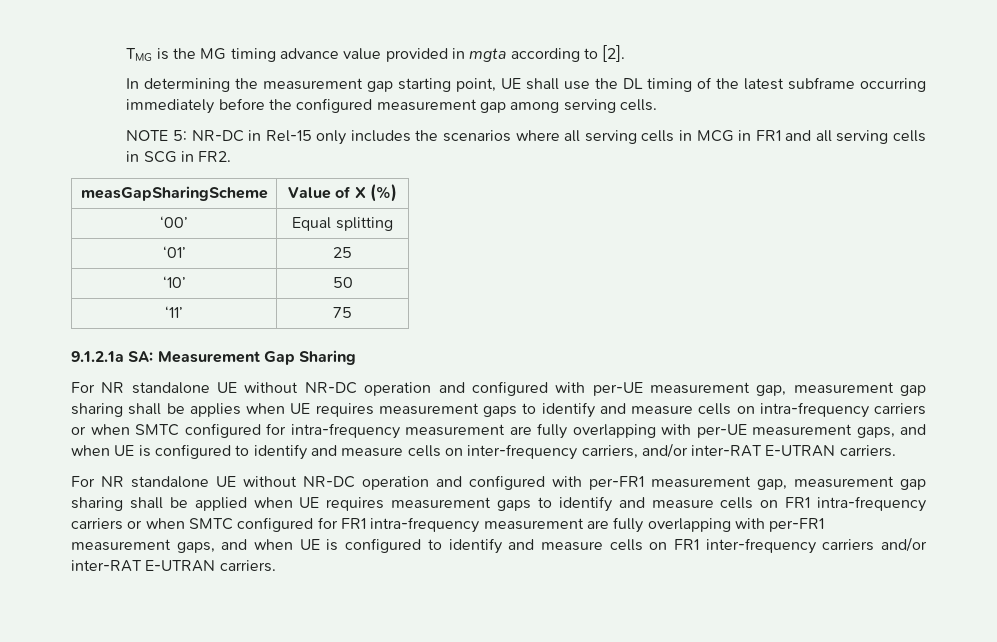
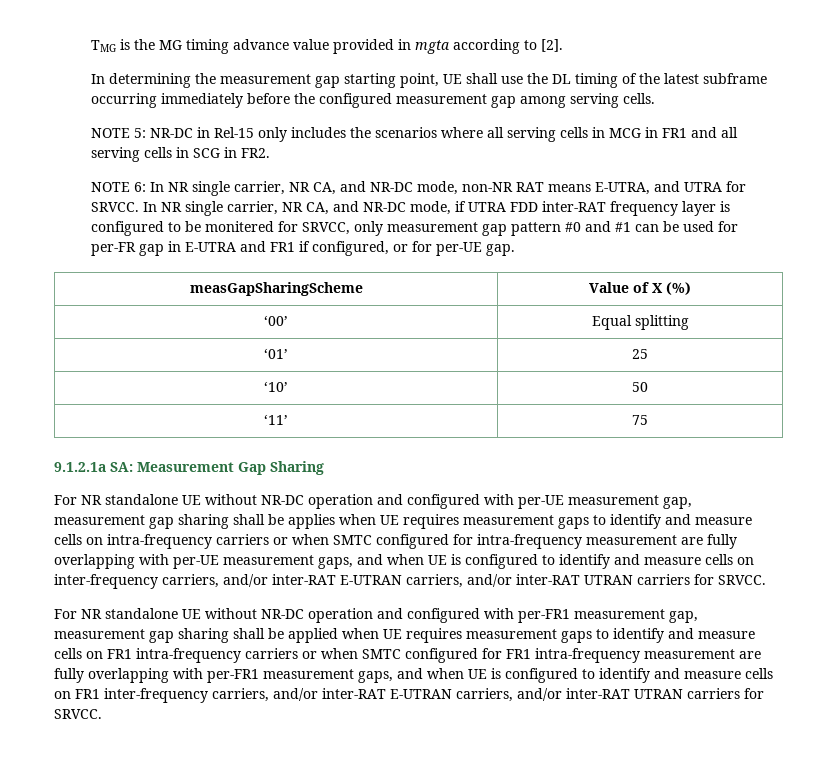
(232, 156) none -> [90,181,746,196] [90,201,730,216] [90,221,738,236] [90,241,515,256] // NOTE 6: In NR single carrier, NR CA, and NR-DC mode, non-NR RAT means E-UTRA, and UTRA for SRVCC. In NR single carrier, NR CA, and NR-DC mode, if UTRA FDD inter-RAT frequency layer is configured to be monitered for SRVCC, only measurement gap pattern #0 and #1 can be used for per-FR gap in E-UTRA and FR1 if configured, or for per-UE gap.
[839,445,896,457] carriers. -> [406,574,766,588] carriers, and/or inter-RAT UTRAN carriers for SRVCC.
[822,537,927,552] [71,560,276,572] carriers and/or inter-RAT E-UTRAN carriers. -> [212,688,764,702] [54,709,102,719] carriers, and/or inter-RAT E-UTRAN carriers, and/or inter-RAT UTRAN carriers for SRVCC.

